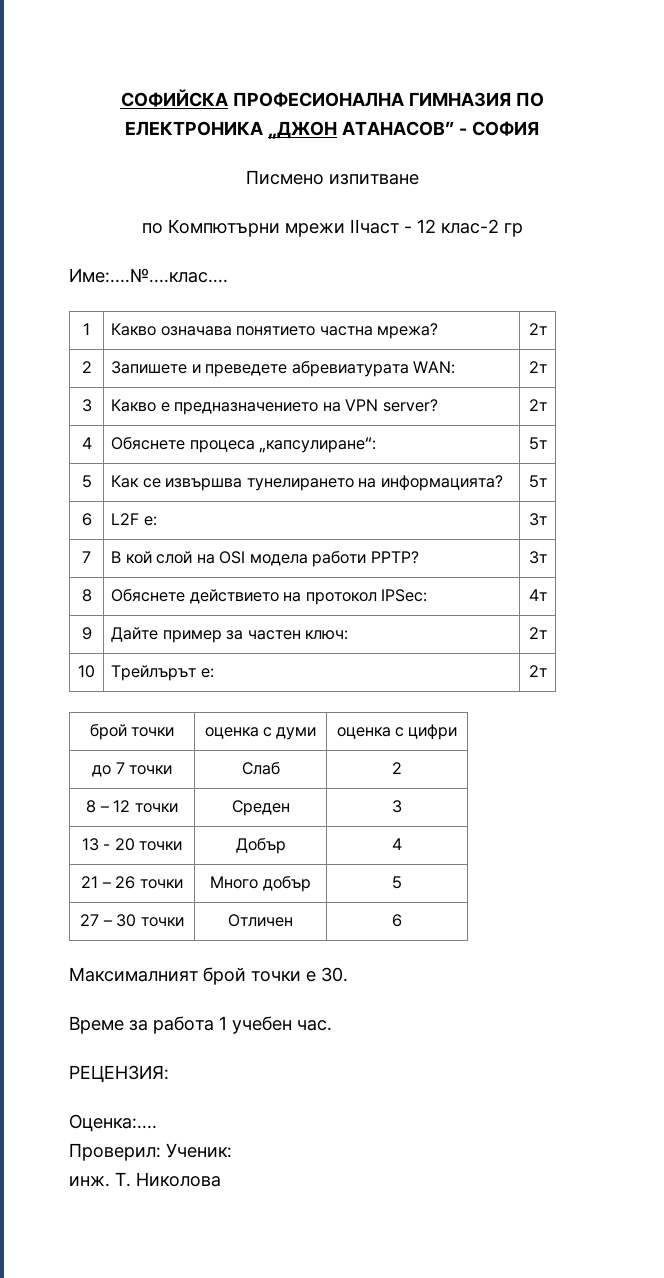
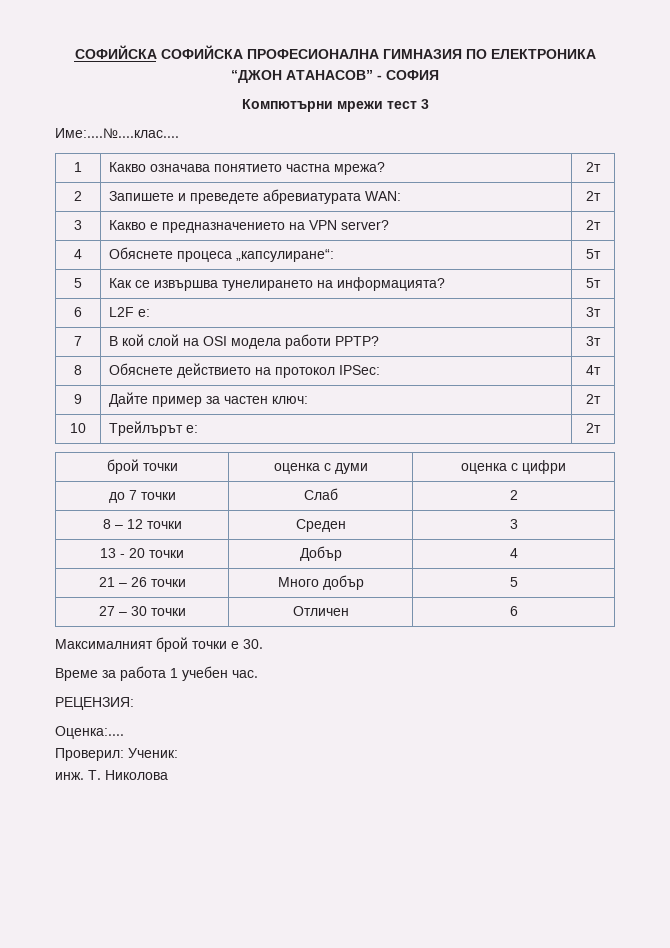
[120,89,228,107] СОФИЙСКА -> [74,45,243,59] СОФИЙСКА СОФИЙСКА
[268,121,337,139] „ДЖОН -> [231,70,282,83] “ДЖОН
[245,170,419,185] [141,219,523,237] Писмено изпитване // по Компютърни мрежи IIчаст - 12 клас-2 гр -> [241,99,429,112] Компютърни мрежи тест 3

